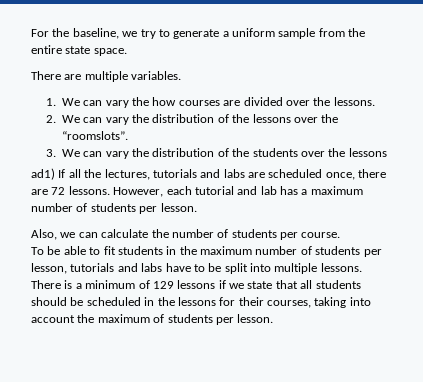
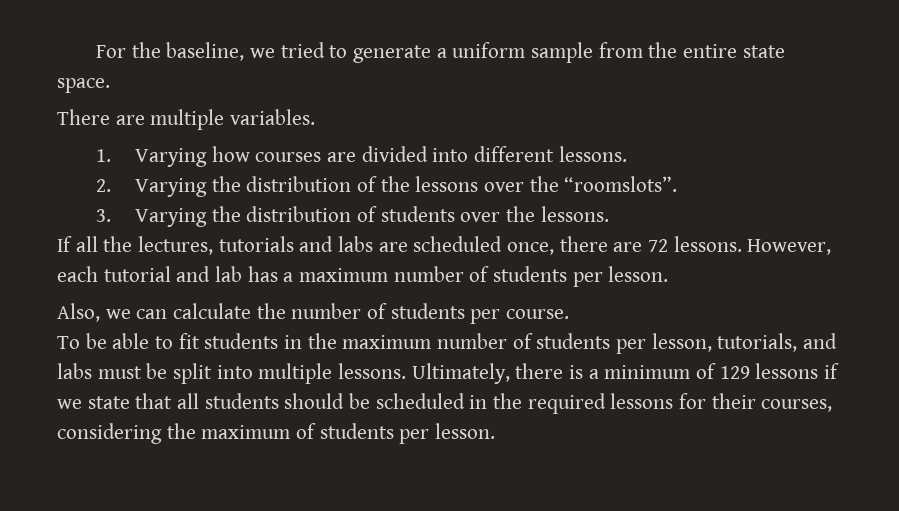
[140,29,156,39] try -> [280,42,325,58] tried
[61,97,150,108] We can vary the -> [134,148,207,167] Varying
[285,97,331,106] over the -> [432,146,554,162] into different
[61,115,129,125] We can vary -> [134,178,207,197] Varying
[61,148,250,159] We can vary the distribution of the -> [134,206,377,227] Varying the distribution of
[348,148,387,157] [31,168,55,180] lessons // ad1) -> [540,206,609,222] lessons. //
[70,263,205,272] tutorials and labs have to -> [717,333,838,352] [57,363,142,379] tutorials, and labs must
[31,280,61,289] There -> [411,363,564,384] Ultimately, there
(175, 301) none -> [527,393,606,414] required
[314,297,371,308] [31,315,75,323] taking into account -> [57,423,162,444] considering

